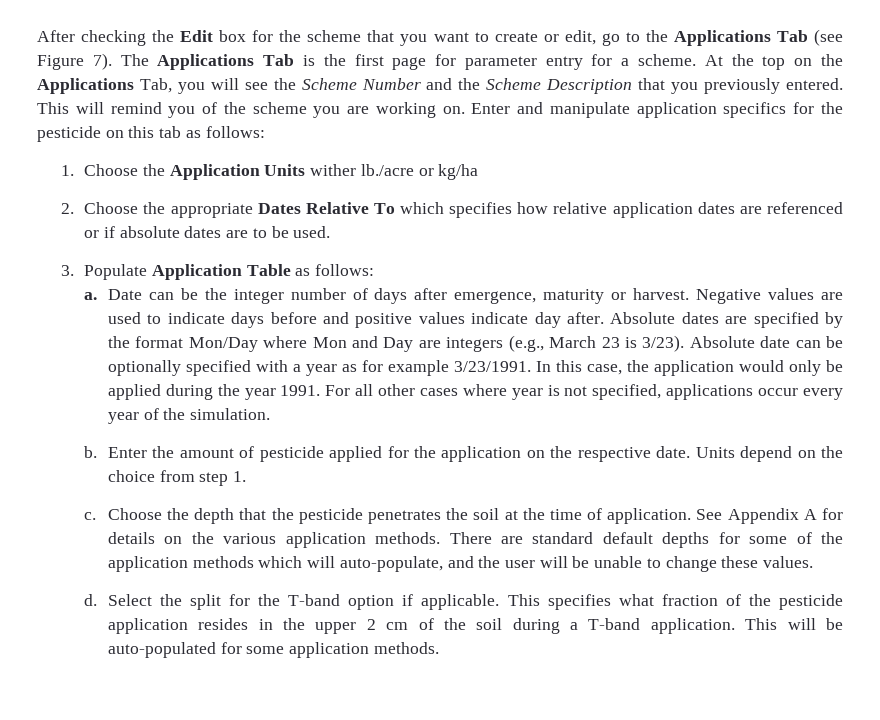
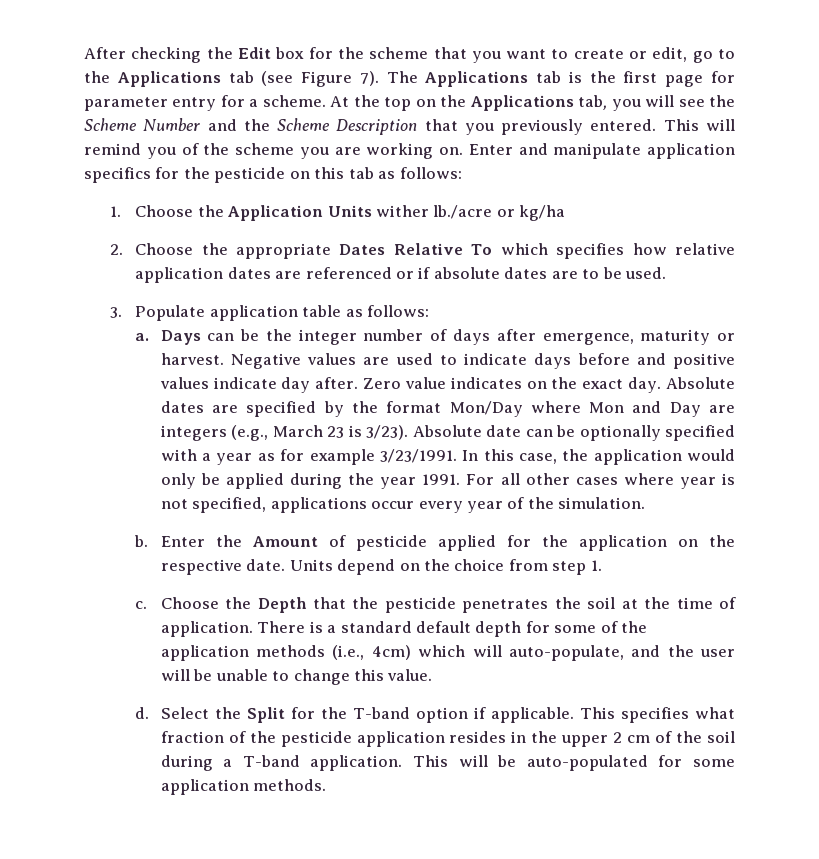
[776,30,808,42] Tab -> [228,71,254,83] tab
[263,54,295,66] Tab -> [536,71,562,83] tab
[139,78,172,93] Tab, -> [578,95,608,110] tab,
[151,264,291,280] Application Table -> [209,305,342,321] application table
[107,289,142,300] Date -> [160,330,201,345] Days
(604, 318) none -> [363,377,662,393] Zero value indicates on the exact day.
[179,448,234,458] amount -> [252,536,318,547] Amount
[194,508,235,524] depth -> [257,597,307,613] Depth
[696,508,844,524] [107,532,523,548] See Appendix A for details on the various application methods. There are -> [257,621,337,633] There is a
[662,532,710,548] depths -> [475,621,522,637] depth
(254, 562) none -> [332,645,411,660] (i.e., 4cm)
[721,556,814,568] these values. -> [353,669,433,681] this value.
[190,594,222,610] split -> [246,707,285,723] Split

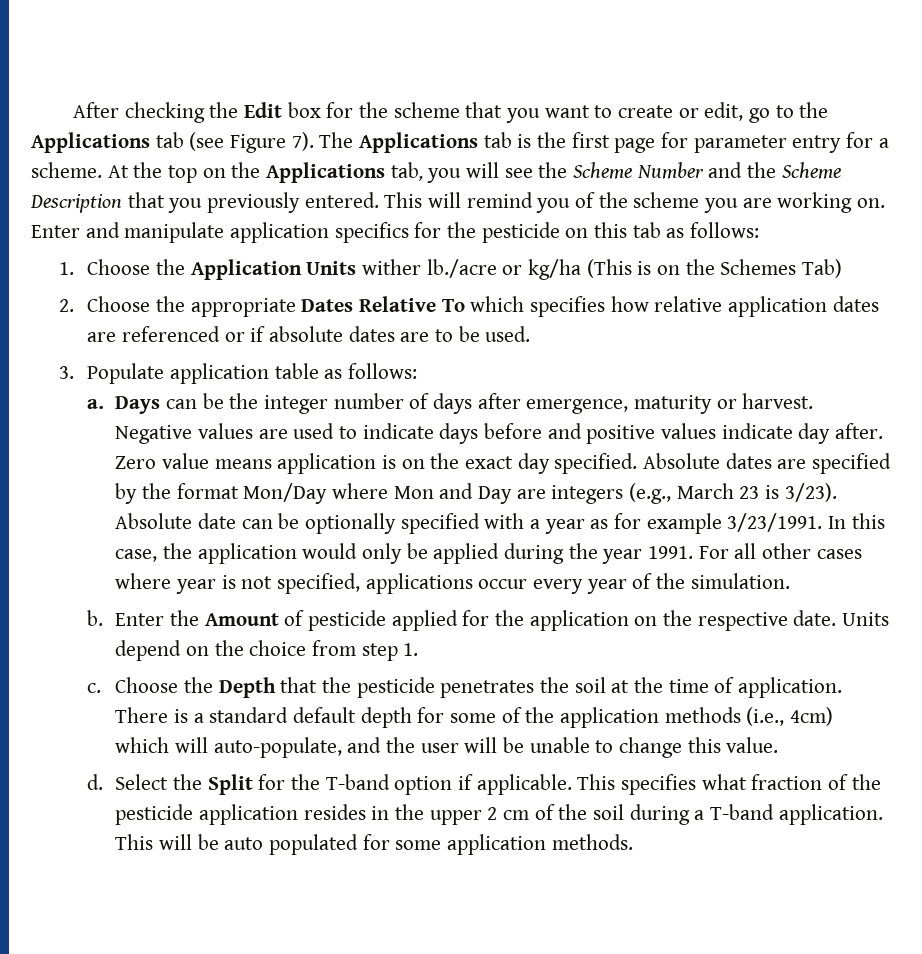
(566, 213) none -> [586,259,842,278] (This is on the Schemes Tab)
[450,377,522,389] indicates -> [214,453,396,474] means application is
[628,377,662,393] day. -> [517,453,638,474] day specified.
[526,755,648,771] auto-populated -> [224,834,358,855] auto populated

